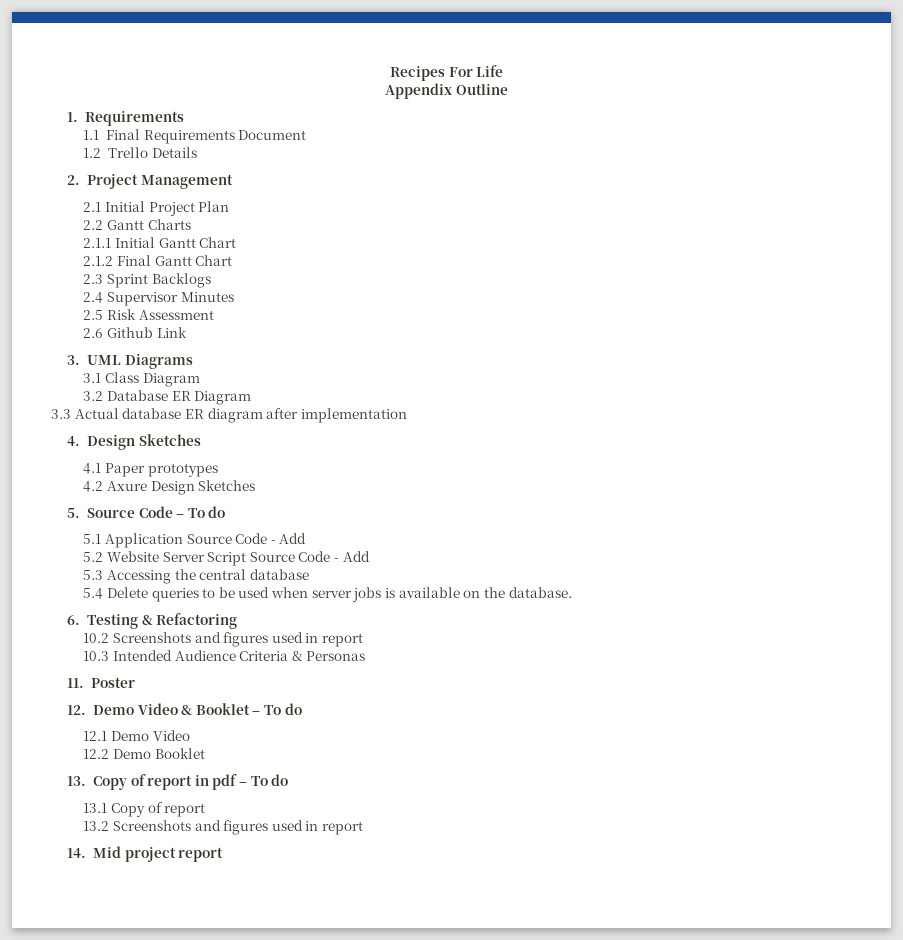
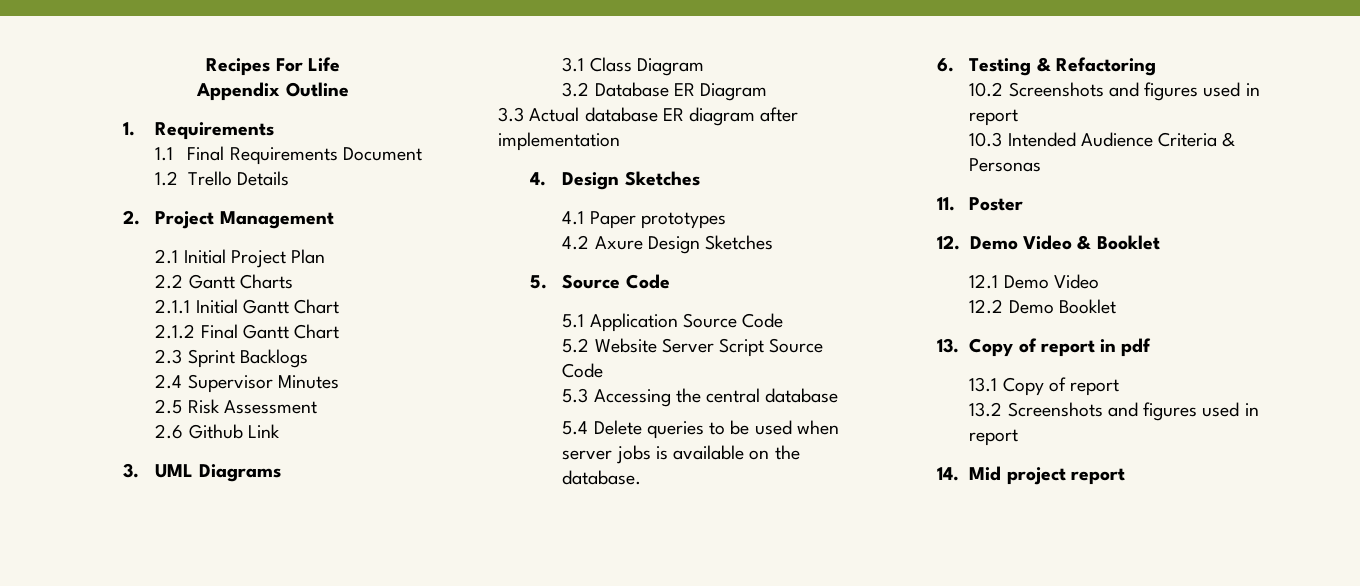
[176,506,226,518] – To do -> (670, 281) none
[270,533,307,544] - Add -> (784, 320) none
[334,551,370,562] - Add -> (604, 370) none
[252,703,302,715] – To do -> (1160, 242) none
[239,774,289,786] – To do -> (1152, 347) none

